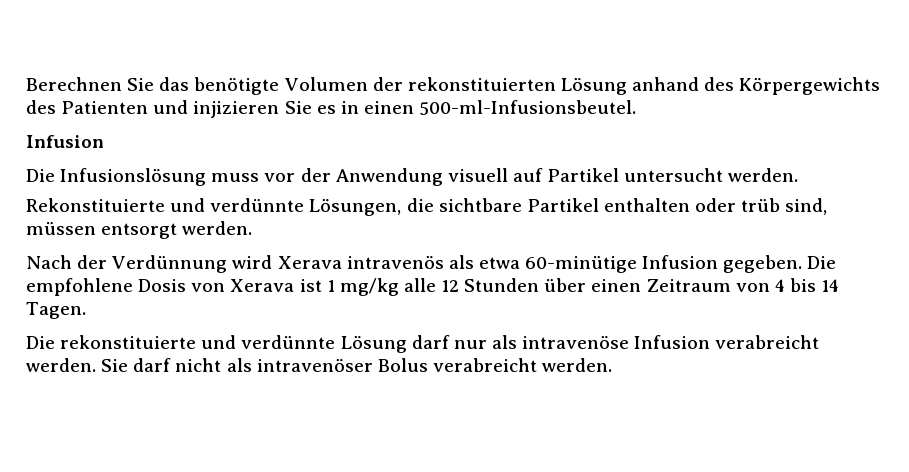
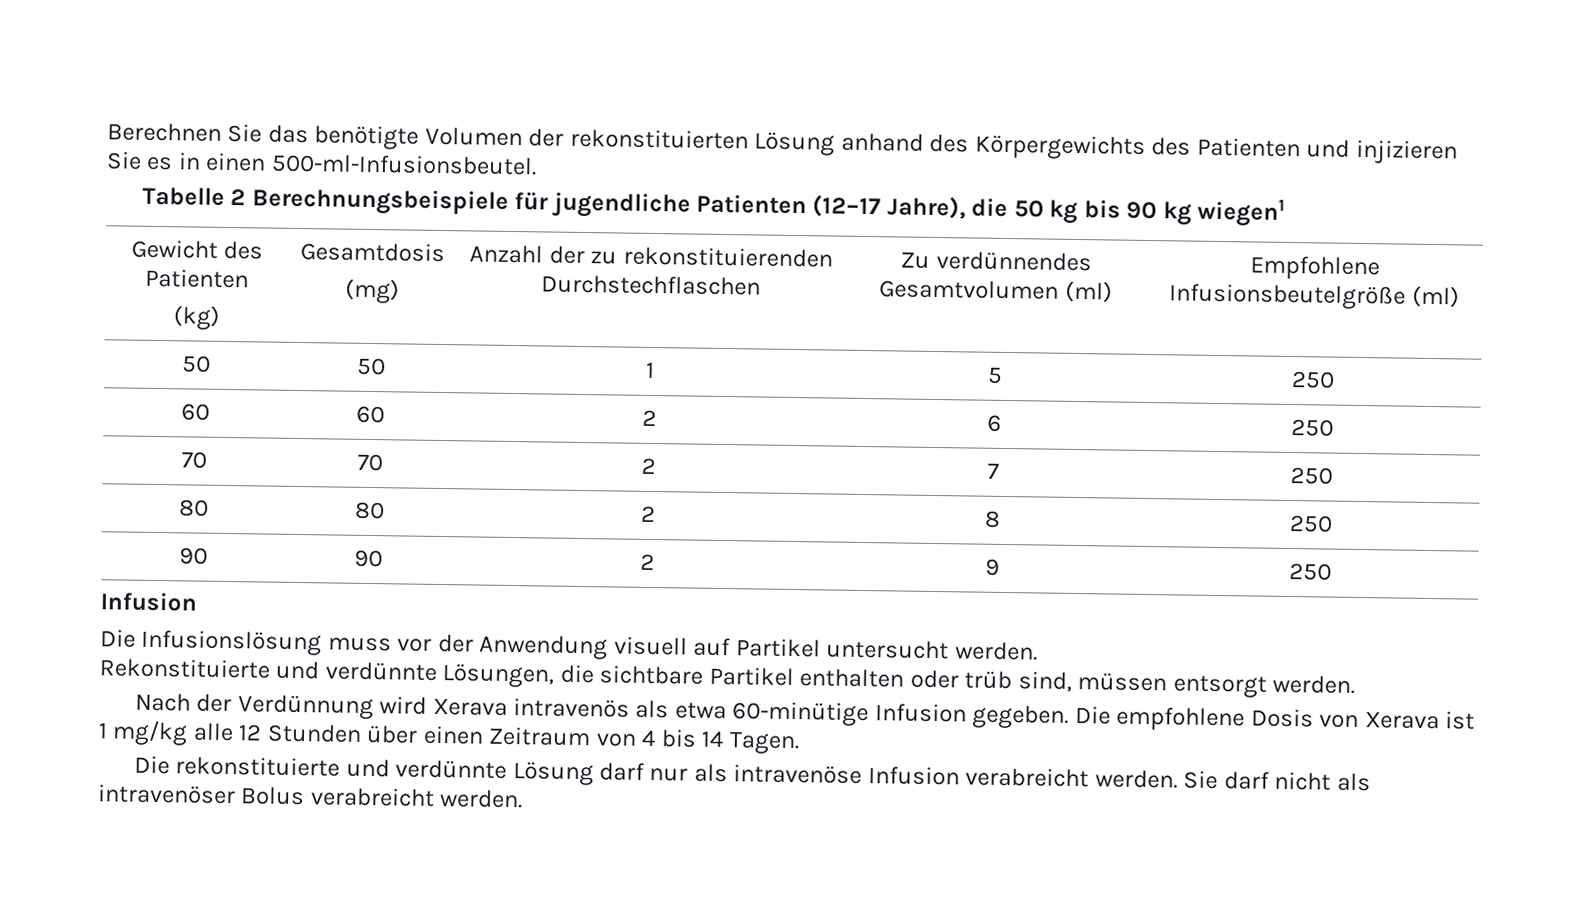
(637, 107) none -> [141,186,1286,227] [130,239,264,260] [145,268,249,289] [172,305,220,330] [300,242,445,263] [345,278,400,304] [469,244,833,268] [541,274,761,296] [900,250,1092,272] [879,279,1113,303] [1249,255,1380,281] [1169,283,1460,310] [181,355,211,373] [357,357,386,376] [645,361,655,379] [986,366,1003,384] [1291,371,1335,389] [180,403,210,421] [356,405,385,424] [641,409,657,427] [986,414,1002,432] [1291,419,1334,437] [181,451,207,469] [356,453,383,472] [640,457,656,475] [987,462,999,479] [1290,467,1333,485] [179,499,209,517] [353,501,385,520] [639,505,656,523] [984,510,1001,528] [1289,515,1333,533] [178,547,208,565] [354,549,383,568] [639,553,655,571] [984,558,1000,576] [1289,563,1332,581] // Tabelle 2 Berechnungsbeispiele für jugendliche Patienten (12–17 Jahre), die 50 kg bis 90 kg wiegen1 // Gewicht des Patienten // (kg) | Gesamtdosis // (mg) | Anzahl der zu rekonstituierenden Durchstechflaschen | Zu verdünnendes Gesamtvolumen (ml) | Empfohlene Infusionsbeutelgröße (ml) // 50 | 50 | 1 | 5 | 250 // 60 | 60 | 2 | 6 | 250 // 70 | 70 | 2 | 7 | 250 // 80 | 80 | 2 | 8 | 250 // 90 | 90 | 2 | 9 | 250

